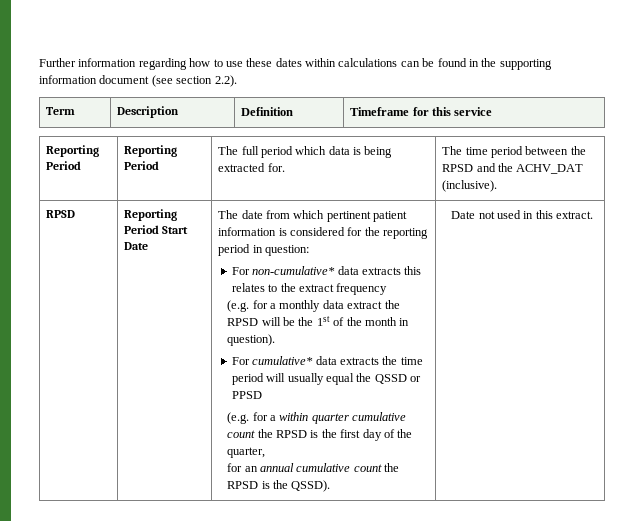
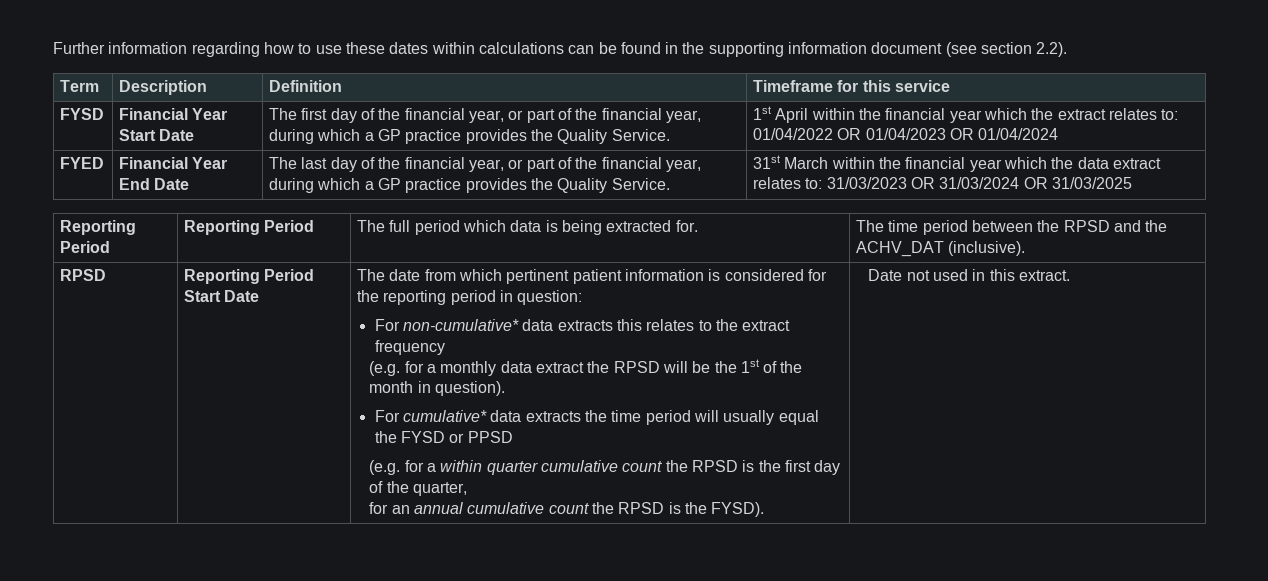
(493, 111) none -> [60,108,105,120] [119,108,228,120] [119,129,195,141] [269,108,701,123] [269,129,670,144] [753,106,1179,123] [753,128,1059,140] [60,157,105,169] [119,157,228,169] [119,178,190,190] [269,157,701,172] [269,178,670,193] [753,155,1161,172] [753,177,1133,189] // FYSD | Financial Year Start Date | The first day of the financial year, or part of the financial year, during which a GP practice provides the Quality Service. | 1st April within the financial year which the extract relates to: 01/04/2022 OR 01/04/2023 OR 01/04/2024 // FYED | Financial Year End Date | The last day of the financial year, or part of the financial year, during which a GP practice provides the Quality Service. | 31st March within the financial year which the data extract relates to: 31/03/2023 OR 31/03/2024 OR 31/03/2025
[374,374,407,384] QSSD -> [401,431,446,443] FYSD
[291,480,331,492] QSSD). -> [711,502,765,517] FYSD).

